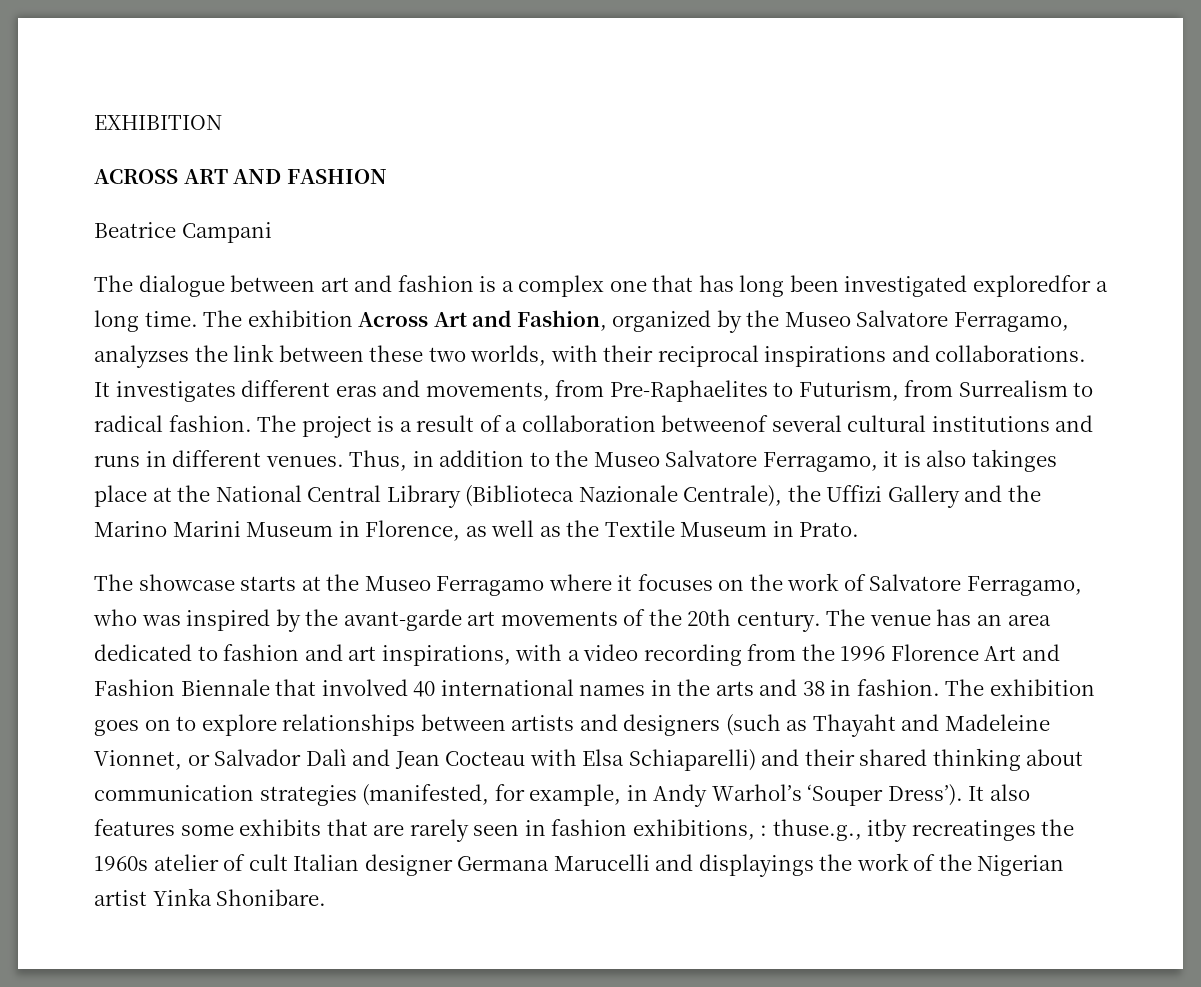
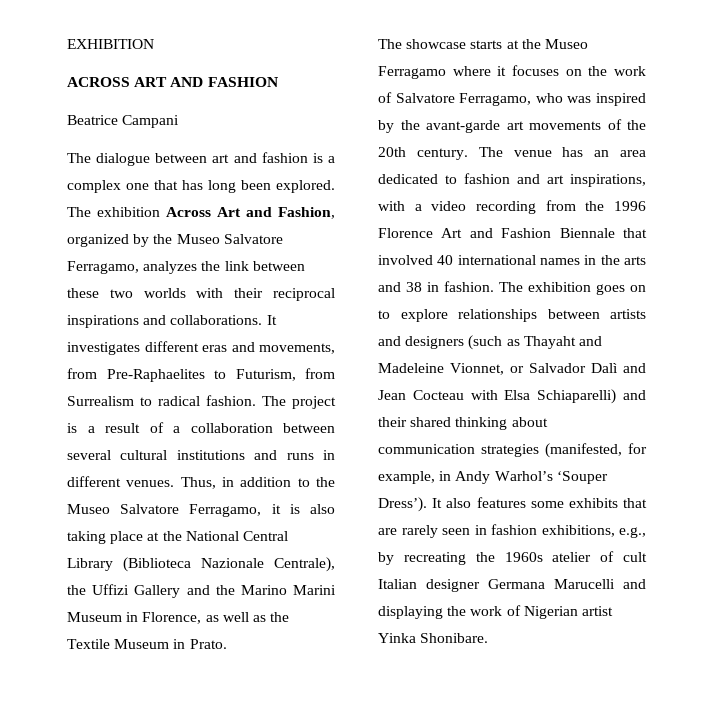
[844,275,1108,297] [94,310,198,332] investigated exploredfor a long time. -> [276,180,335,193] explored.
[94,345,189,368] analyzses -> [143,261,198,274] analyzes
[470,345,547,366] worlds, -> [143,288,186,298] worlds
[661,415,769,432] betweenof -> [283,423,335,433] between
[972,449,1058,472] takinges -> [67,531,106,544] taking
[760,819,1036,842] : thuse.g., itby recreatinges -> [619,527,646,538] [378,552,466,565] e.g., by recreating
[698,853,972,877] displayings the work of the -> [378,605,521,619] displaying the work of

